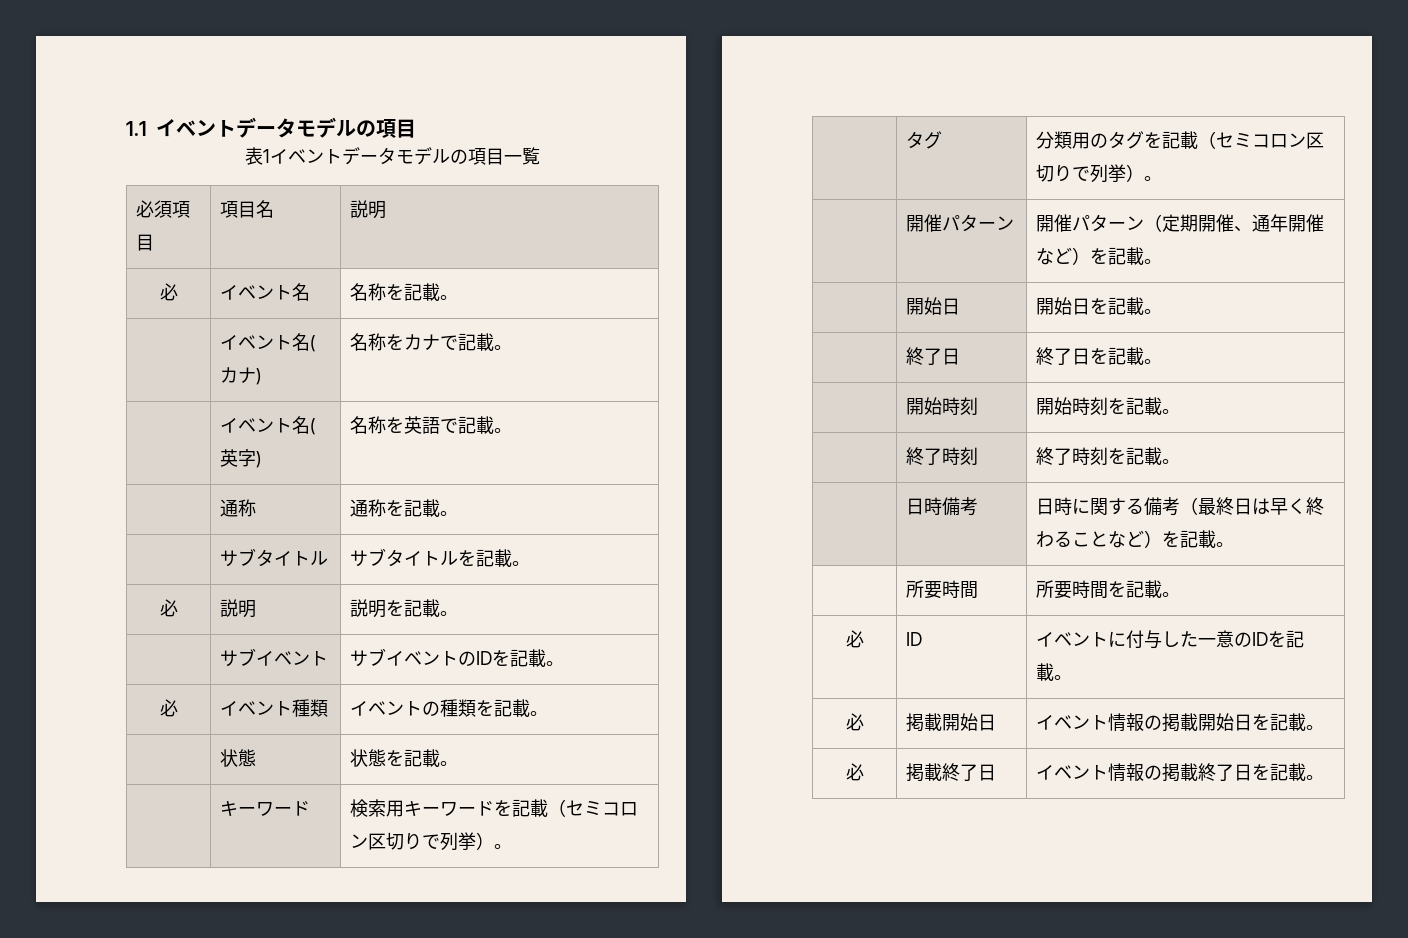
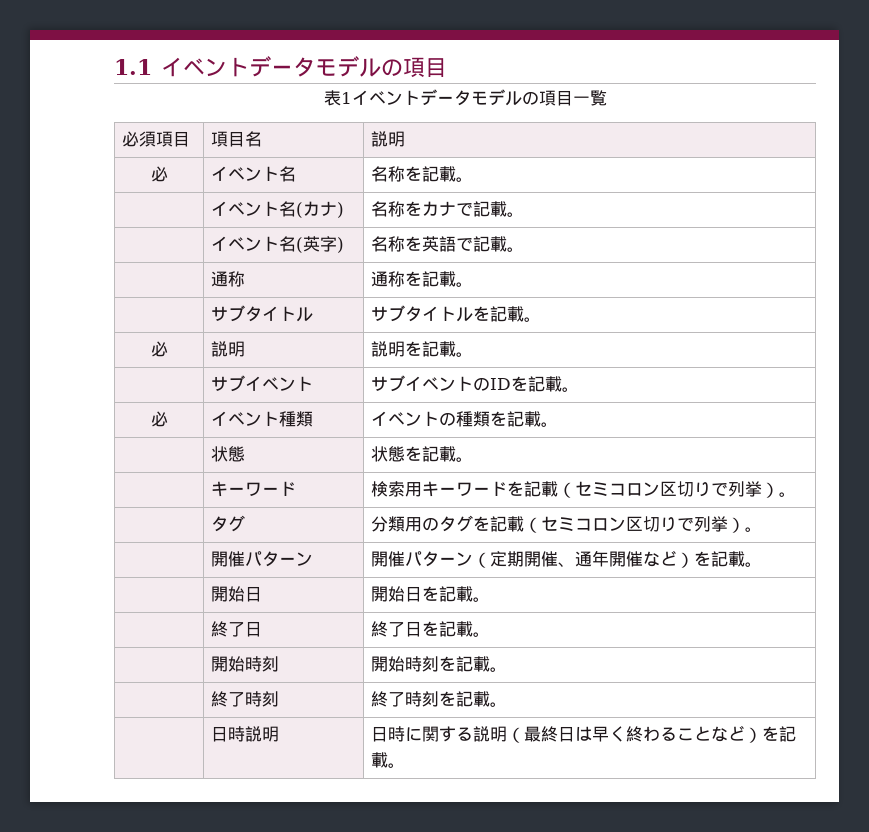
[941,497,978,516] 備考 -> [245,726,280,742] 説明
[1143,497,1180,516] 備考 -> [473,726,508,742] 説明
[905,580,978,599] [1035,580,1180,599] [845,630,864,648] [905,632,922,646] [1035,630,1304,649] [1035,663,1072,681] [845,713,864,731] [905,713,996,732] [1035,713,1324,732] [845,763,864,781] [905,763,996,782] [1035,763,1324,782] // | 所要時間 | 所要時間を記載。 // 必 | ID | イベントに付与した一意のIDを記載。 // 必 | 掲載開始日 | イベント情報の掲載開始日を記載。 // 必 | 掲載終了日 | イベント情報の掲載終了日を記載。 -> (406, 765) none

